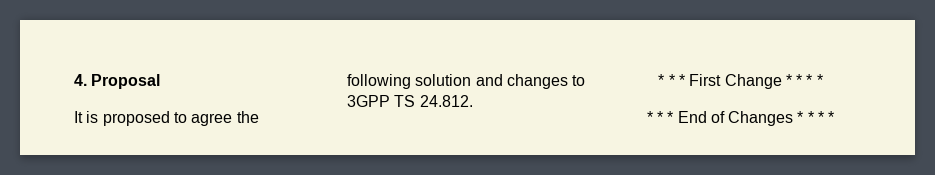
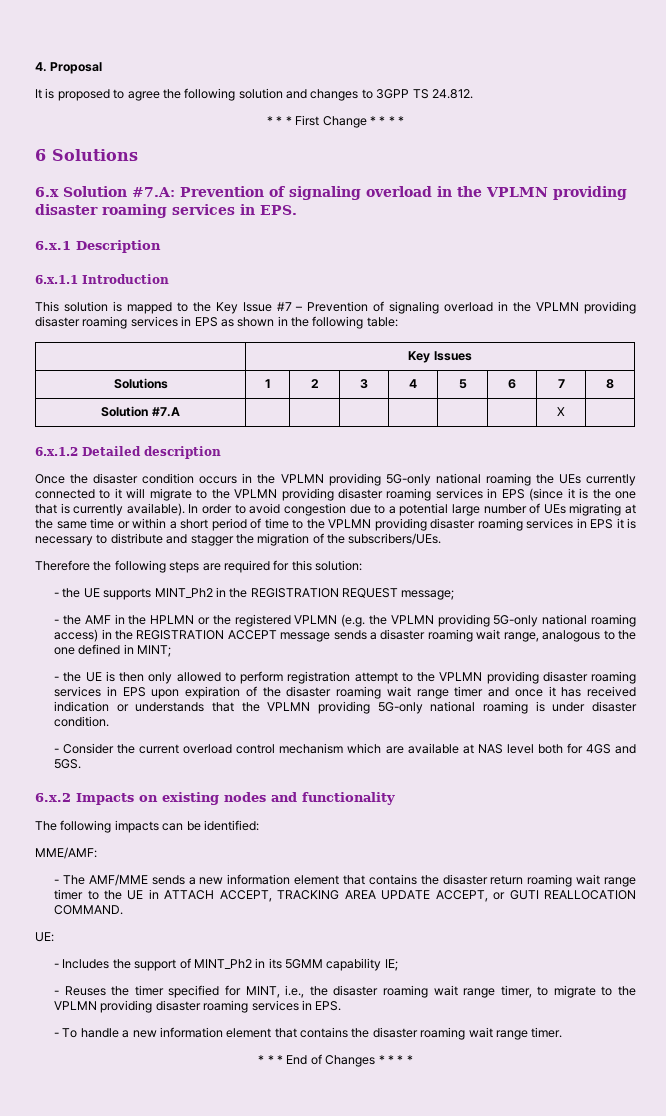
(823, 80) none -> [35,149,138,161] [35,186,627,200] [35,204,297,218] [35,240,161,253] [35,274,169,284] [35,301,636,314] [35,316,398,329] [408,351,472,363] [113,378,168,389] [264,379,271,388] [310,379,319,388] [360,379,368,389] [409,379,417,388] [458,379,467,389] [508,379,516,389] [557,379,565,388] [606,379,614,389] [101,406,180,417] [557,407,565,416] [35,446,221,459] [35,473,636,486] [35,488,637,501] [35,503,636,516] [35,518,636,531] [35,533,442,546] [35,560,362,573] [54,587,455,600] [54,614,637,627] [54,629,636,642] [54,644,172,657] [54,671,637,684] [54,686,637,699] [54,701,638,714] [54,716,110,727] [54,743,637,754] [54,759,82,769] [35,792,395,805] [35,820,259,833] [35,847,97,859] [54,874,637,887] [54,889,636,902] [54,905,124,915] [35,932,54,942] [54,958,398,971] [54,985,636,998] [54,1000,342,1013] [54,1027,563,1040] // 6 Solutions // 6.x Solution #7.A: Prevention of signaling overload in the VPLMN providing disaster roaming services in EPS. // 6.x.1 Description // 6.x.1.1 Introduction // This solution is mapped to the Key Issue #7 – Prevention of signaling overload in the VPLMN providing disaster roaming services in EPS as shown in the following table: // | Key Issues // Solutions | 1 | 2 | 3 | 4 | 5 | 6 | 7 | 8 // Solution #7.A | | | | | | | X | // 6.x.1.2 Detailed description // Once the disaster condition occurs in the VPLMN providing 5G-only national roaming the UEs currently connected to it will migrate to the VPLMN providing disaster roaming services in EPS (since it is the one that is currently available). In order to avoid congestion due to a potential large number of UEs migrating at the same time or within a short period of time to the VPLMN providing disaster roaming services in EPS it is necessary to distribute and stagger the migration of the subscribers/UEs. // Therefore the following steps are required for this solution: // - the UE supports MINT_Ph2 in the REGISTRATION REQUEST message; // - the AMF in the HPLMN or the registered VPLMN (e.g. the VPLMN providing 5G-only national roaming access) in the REGISTRATION ACCEPT message sends a disaster roaming wait range, analogous to the one defined in MINT; // - the UE is then only allowed to perform registration attempt to the VPLMN providing disaster roaming services in EPS upon expiration of the disaster roaming wait range timer and once it has received indication or understands that the VPLMN providing 5G-only national roaming is under disaster condition. // - Consider the current overload control mechanism which are available at NAS level both for 4GS and 5GS. // 6.x.2 Impacts on existing nodes and functionality // The following impacts can be identified: // MME/AMF: // - The AMF/MME sends a new information element that contains the disaster return roaming wait range timer to the UE in ATTACH ACCEPT, TRACKING AREA UPDATE ACCEPT, or GUTI REALLOCATION COMMAND. // UE: // - Includes the support of MINT_Ph2 in its 5GMM capability IE; // - Reuses the timer specified for MINT, i.e., the disaster roaming wait range timer, to migrate to the VPLMN providing disaster roaming services in EPS. // - To handle a new information element that contains the disaster roaming wait range timer.

